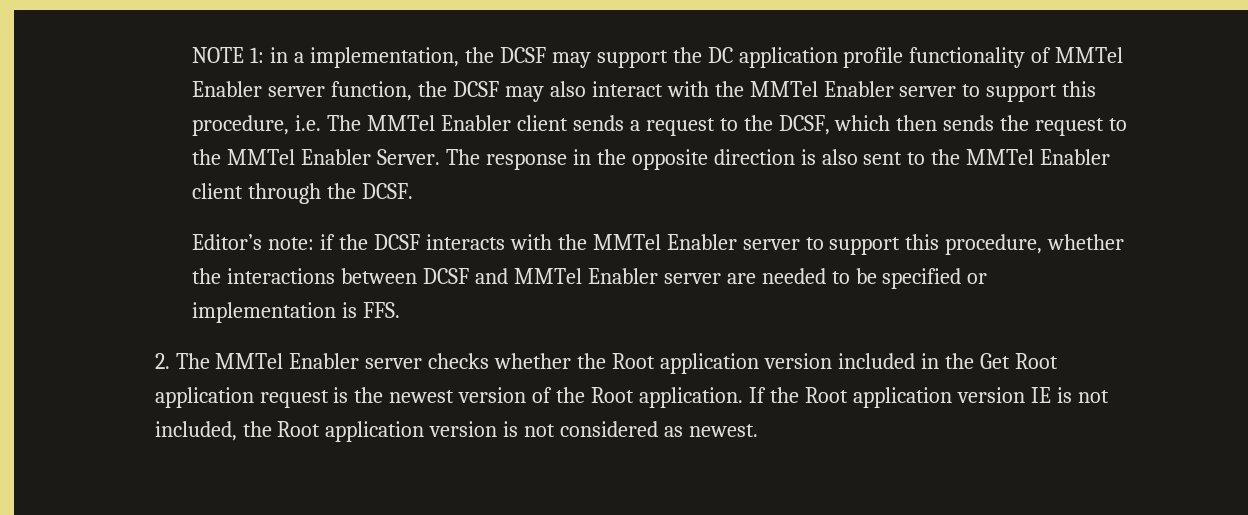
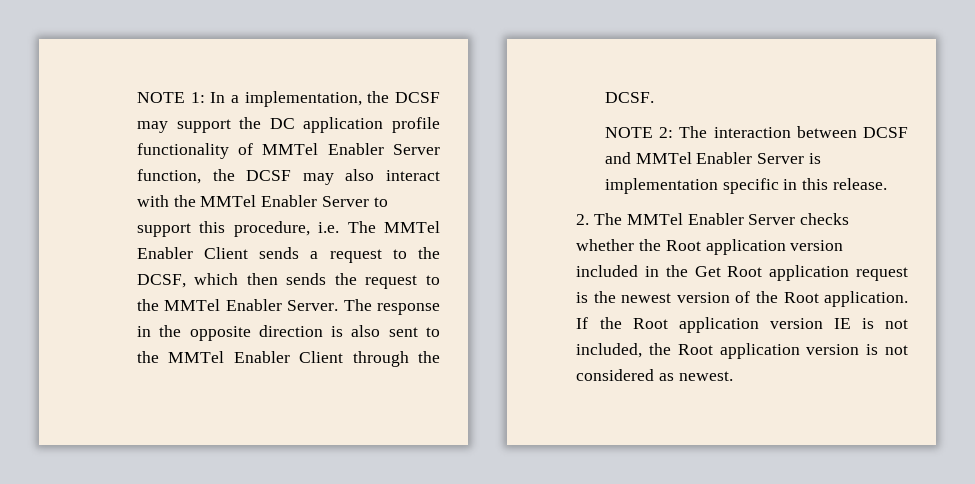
[270,47,289,63] in -> [210,92,226,103] In
[268,86,326,97] server -> [393,144,441,155] Server
[899,86,957,97] server -> [321,196,369,207] Server
[516,115,568,131] client -> [204,247,249,259] Client
[192,183,244,199] client -> [299,351,344,363] Client
[192,234,1125,255] [192,268,336,284] Editor’s note: if the DCSF interacts with the MMTel Enabler server to support this procedure, whether the interactions -> [604,126,791,138] NOTE 2: The interaction
[663,268,988,289] [192,302,401,323] server are needed to be specified or implementation is FFS. -> [757,153,821,164] [604,178,887,194] Server is implementation specific in this release.
[365,358,423,369] server -> [748,214,796,225] Server

